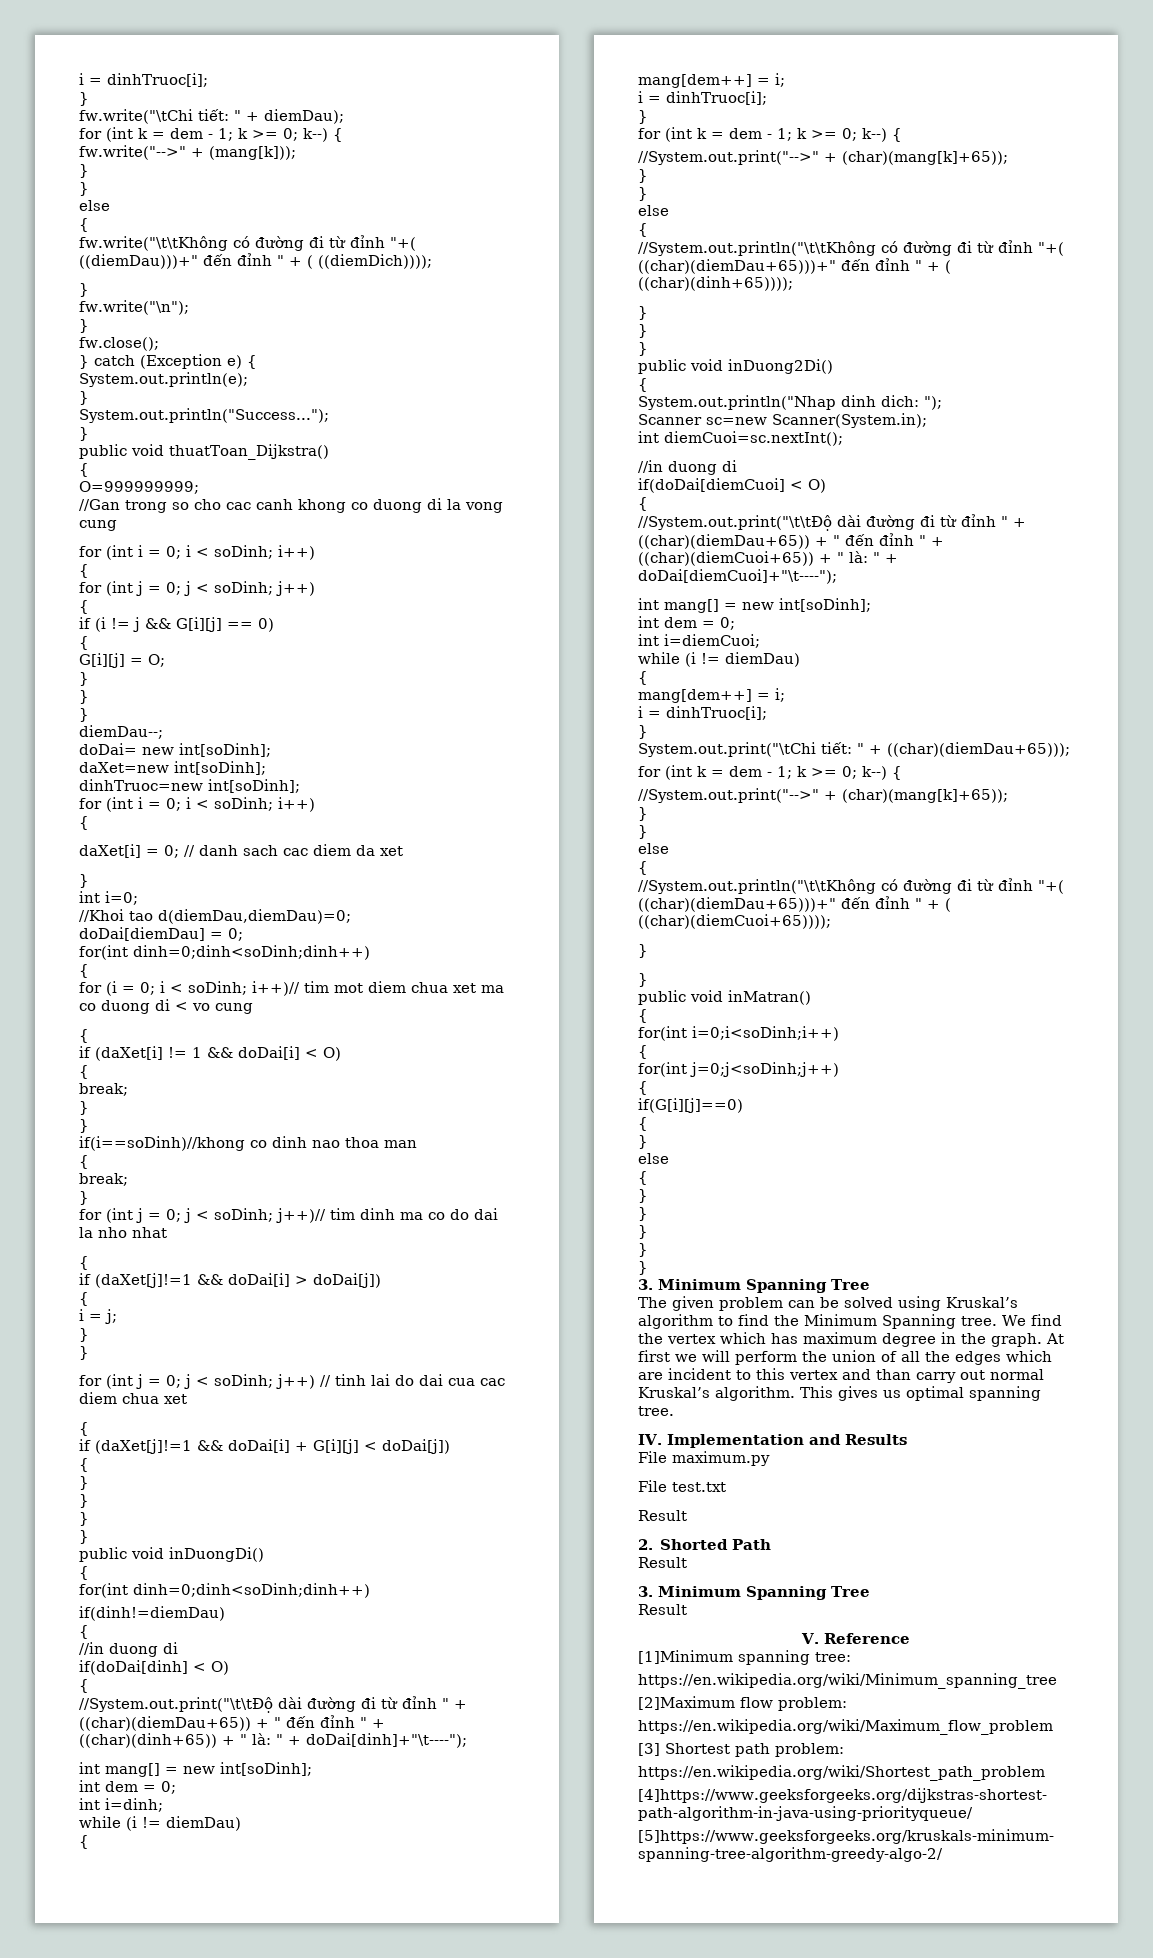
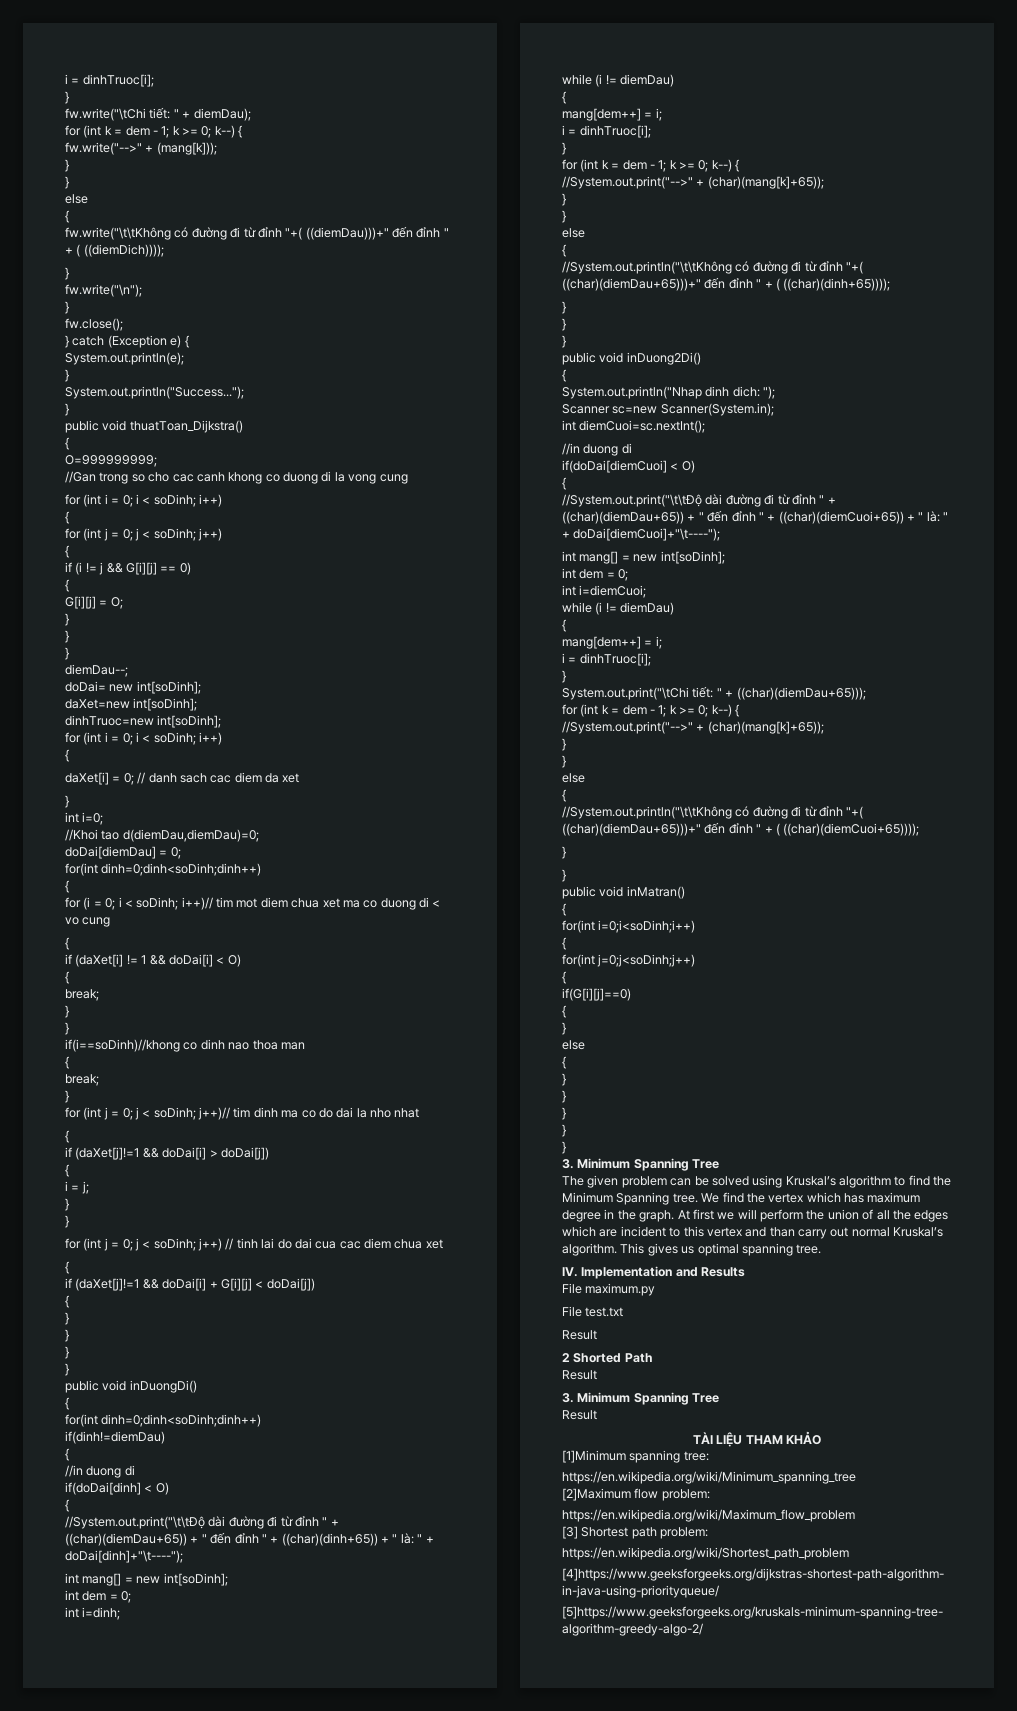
[638,1539,653,1550] 2. -> [562,1353,570,1362] 2
[801,1633,910,1644] V. Reference -> [692,1431,822,1447] TÀI LIỆU THAM KHẢO

